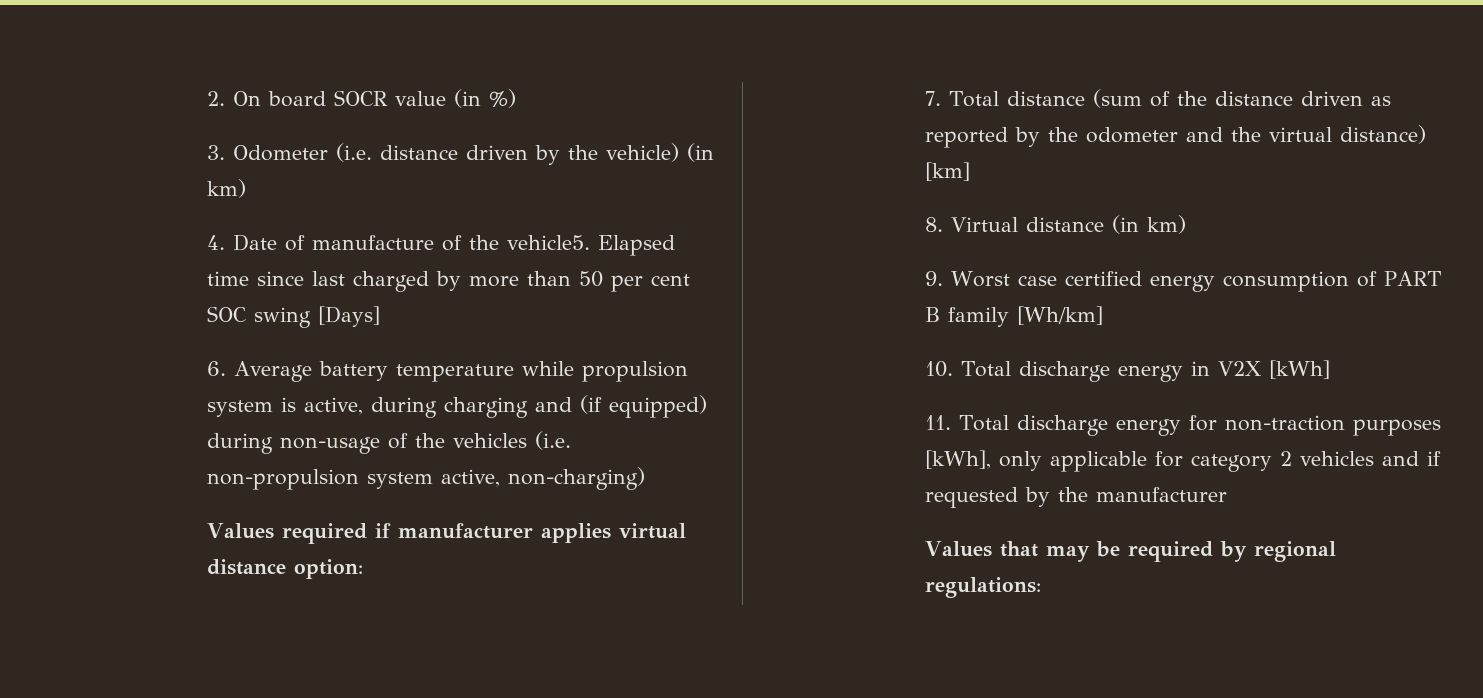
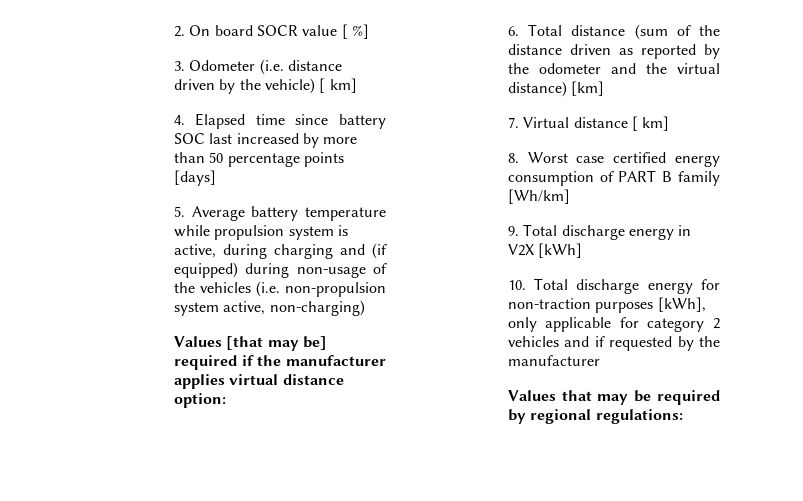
[453,89,516,108] (in %) -> [341,24,369,39] [ %]
[686,143,714,162] [206,179,246,198] (in km) -> [319,78,357,93] [ km]
[232,234,675,256] [206,271,690,292] [206,306,380,328] [206,361,226,376] Date of manufacture of the vehicle5. Elapsed time since last charged by more than 50 per cent SOC swing [Days] // 6. -> [195,113,386,129] [173,133,358,148] [173,152,344,167] [173,170,216,186] [173,206,185,217] Elapsed time since battery SOC last increased by more than 50 percentage points [days] // 5.
(274, 531) none -> [226,336,327,351] [that may be]
(391, 530) none -> [257,355,282,366] the
[924,91,941,106] 7. -> [507,26,519,36] 6.
[924,217,943,232] 8. -> [507,117,519,128] 7.
[1111,215,1186,234] [924,271,943,286] (in km) // 9. -> [631,116,670,131] [507,153,519,163] [ km] // 8.
[924,361,953,377] 10. -> [507,226,519,236] 9.
[924,415,951,430] 11. -> [507,280,526,290] 10.

